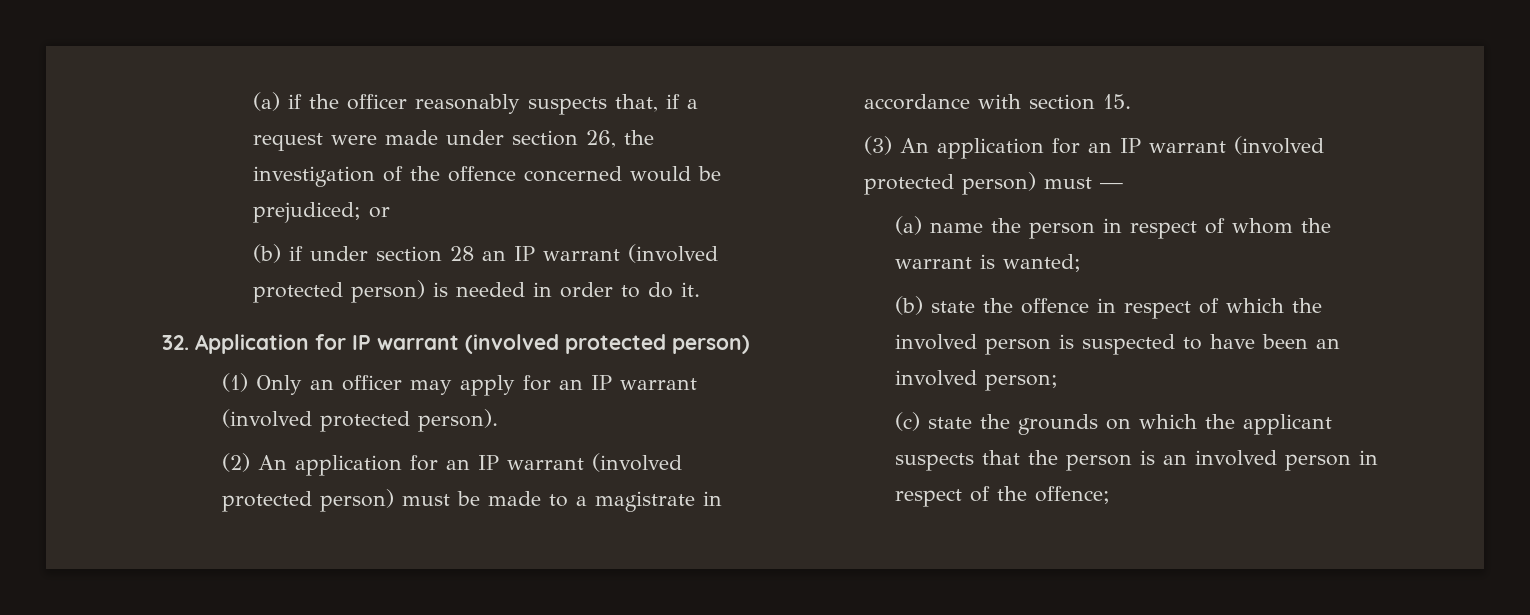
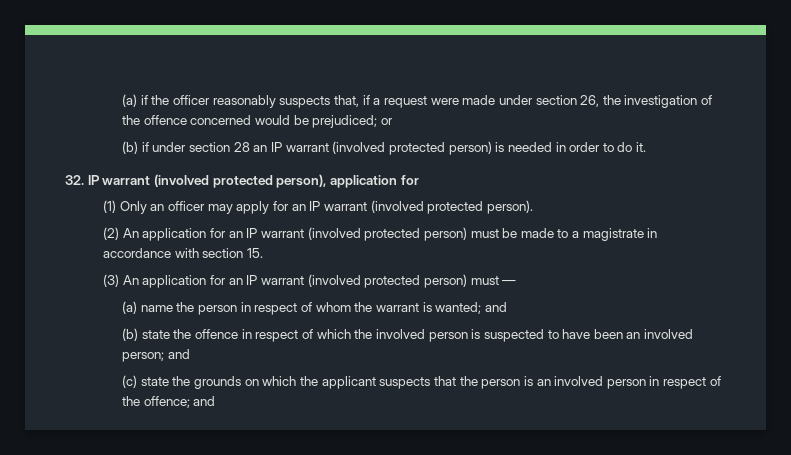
[195,334,750,354] Application for IP warrant (involved protected person) -> [87,174,419,188] IP warrant (involved protected person), application for
(1081, 263) none -> [484,302,507,312] and
(1058, 382) none -> [167,349,190,359] and
(1110, 495) none -> [193,396,216,406] and

